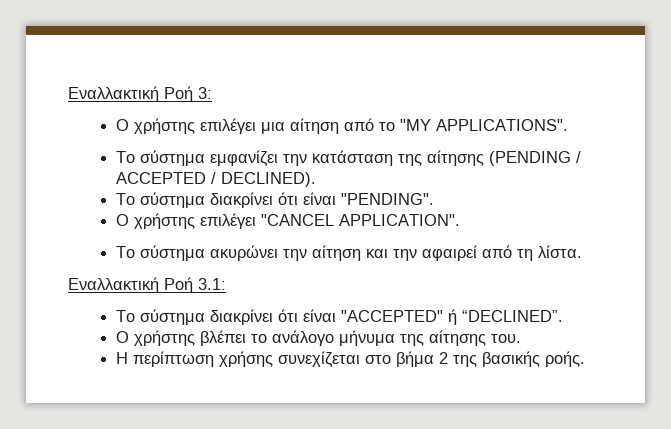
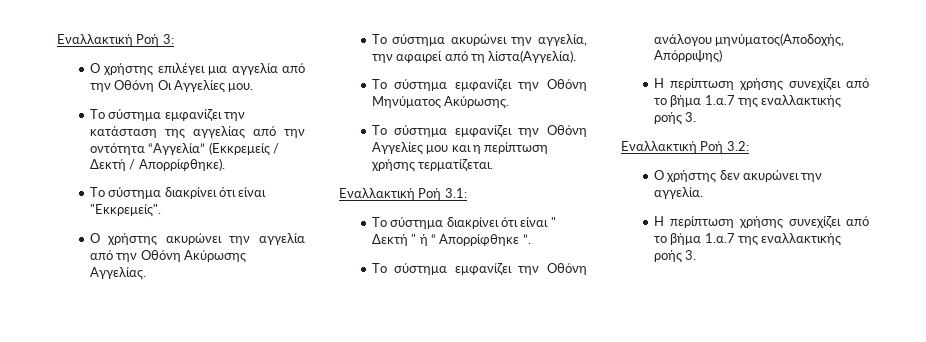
[289,118,568,134] αίτηση από το "MY APPLICATIONS". -> [231,63,305,75] [89,80,254,93] αγγελία από την Οθόνη Οι Αγγελίες μου.
[426,150,581,166] [115,172,316,187] [115,192,434,208] [115,213,460,229] αίτησης (PENDING / ACCEPTED / DECLINED). // Το σύστημα διακρίνει ότι είναι "PENDING". // Ο χρήστης επιλέγει "CANCEL APPLICATION". -> [192,126,305,139] [89,142,280,156] [89,158,225,171] [89,187,267,199] [89,204,161,217] [89,233,305,246] [89,250,247,263] [89,267,146,280] αγγελίας από την οντότητα “Αγγελία” (Εκκρεμείς / Δεκτή / Απορρίφθηκε). // Το σύστημα διακρίνει ότι είναι "Εκκρεμείς". // Ο χρήστης ακυρώνει την αγγελία από την Οθόνη Ακύρωσης Αγγελίας.
[311,245,388,261] αίτηση και -> [538,34,587,46] αγγελία,
[537,245,582,258] λίστα. -> [488,50,577,63] [371,79,587,92] [371,96,510,109] [371,125,587,138] [371,142,549,155] [370,159,494,172] λίστα(Αγγελία). // Το σύστημα εμφανίζει την Οθόνη Μηνύματος Ακύρωσης. // Το σύστημα εμφανίζει την Οθόνη Αγγελίες μου και η περίπτωση χρήσης τερματίζεται.
[340,309,563,325] [115,330,521,346] [115,351,585,368] "ACCEPTED" ή “DECLINED”. // Ο χρήστης βλέπει το ανάλογο μήνυμα της αίτησης του. // Η περίπτωση χρήσης συνεχίζεται στο βήμα 2 της βασικής ροής. -> [550,217,556,227] [371,234,531,246] [371,263,587,276] [653,33,845,47] [653,49,722,63] [653,78,869,91] [653,95,842,108] [653,112,697,125] [621,141,749,153] [653,170,823,183] [653,187,703,199] [653,216,869,229] [653,233,842,246] [653,250,697,263] " Δεκτή " ή “ Απορρίφθηκε ”. // Το σύστημα εμφανίζει την Οθόνη ανάλογου μηνύματος(Αποδοχής, Απόρριψης) // Η περίπτωση χρήσης συνεχίζει από το βήμα 1.α.7 της εναλλακτικής ροής 3. // Εναλλακτική Ροή 3.2: // Ο χρήστης δεν ακυρώνει την αγγελία. // Η περίπτωση χρήσης συνεχίζει από το βήμα 1.α.7 της εναλλακτικής ροής 3.

